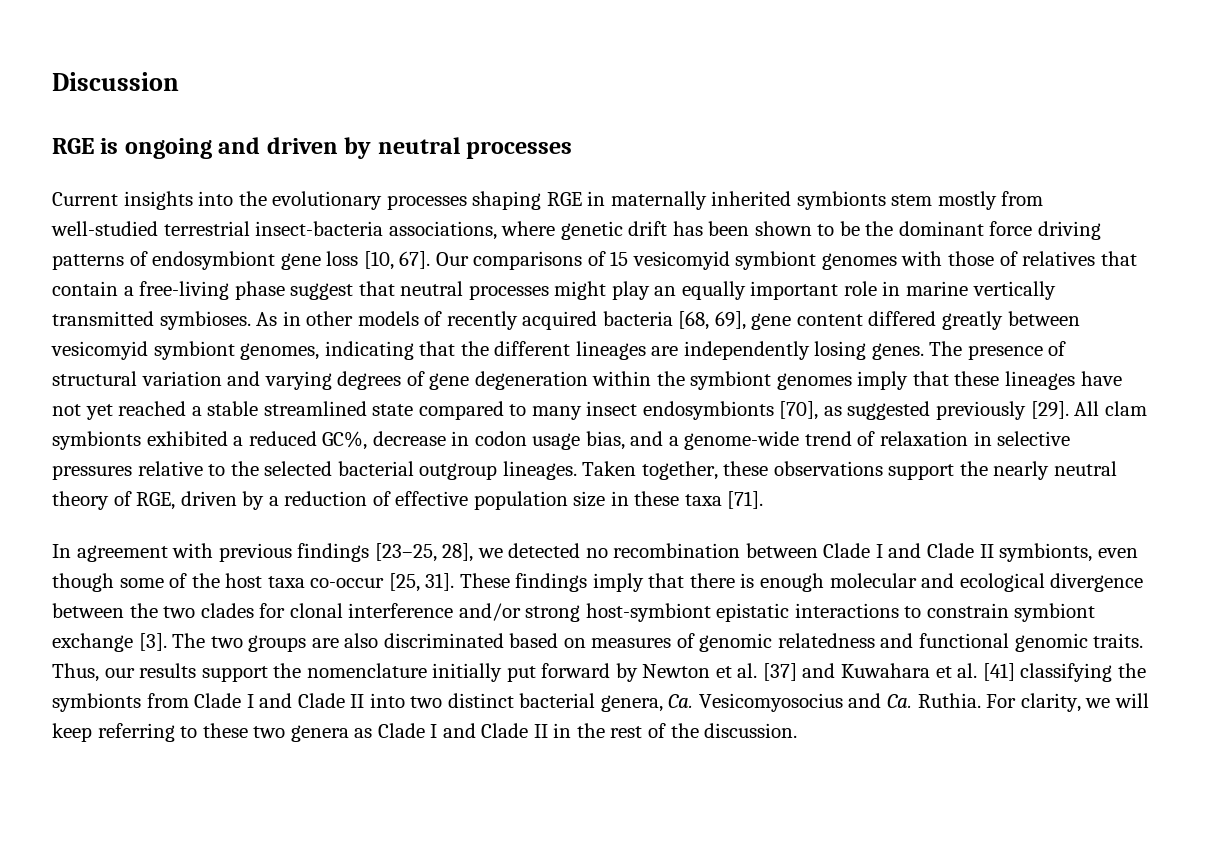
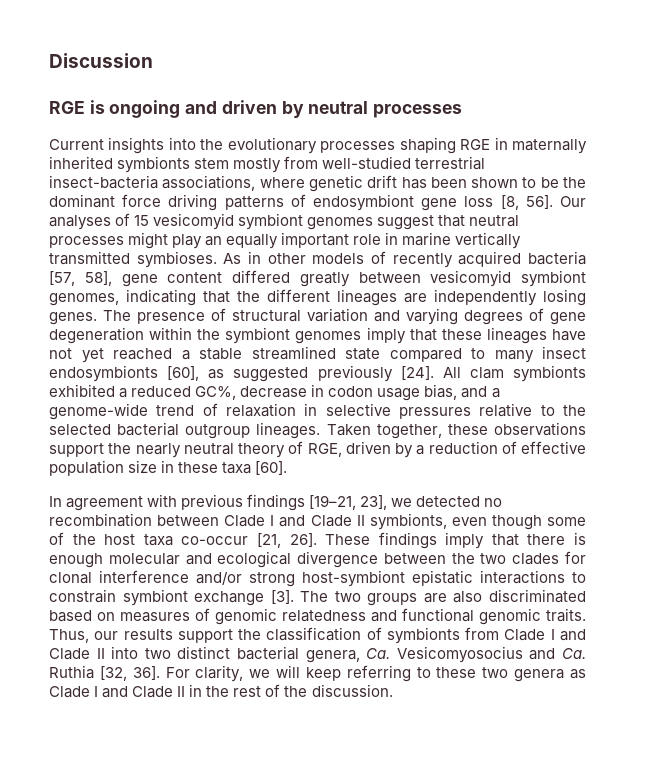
[363,251,583,270] [10, 67]. Our comparisons -> [500,195,586,210] [49,215,111,230] [8, 56]. Our analyses
[901,251,1137,266] [52,281,285,300] with those of relatives that contain a free-living phase -> (374, 223) none
[678,311,746,330] [68, 69], -> [49,271,112,286] [57, 58],
[779,401,819,420] [70], -> [167,366,200,381] [60],
[1030,401,1069,419] [29]. -> [400,366,434,380] [24].
[727,491,764,509] [71]. -> [255,461,288,475] [60].
[374,543,474,562] [23–25, 28], -> [309,495,388,510] [19–21, 23],
[388,573,455,592] [25, 31]. -> [256,533,317,548] [21, 26].
[306,663,1146,682] nomenclature initially put forward by Newton et al. [37] and Kuwahara et al. [41] classifying the -> [266,627,382,641] classification of
[917,693,981,708] Ruthia. -> [49,665,160,681] Ruthia [32, 36].

